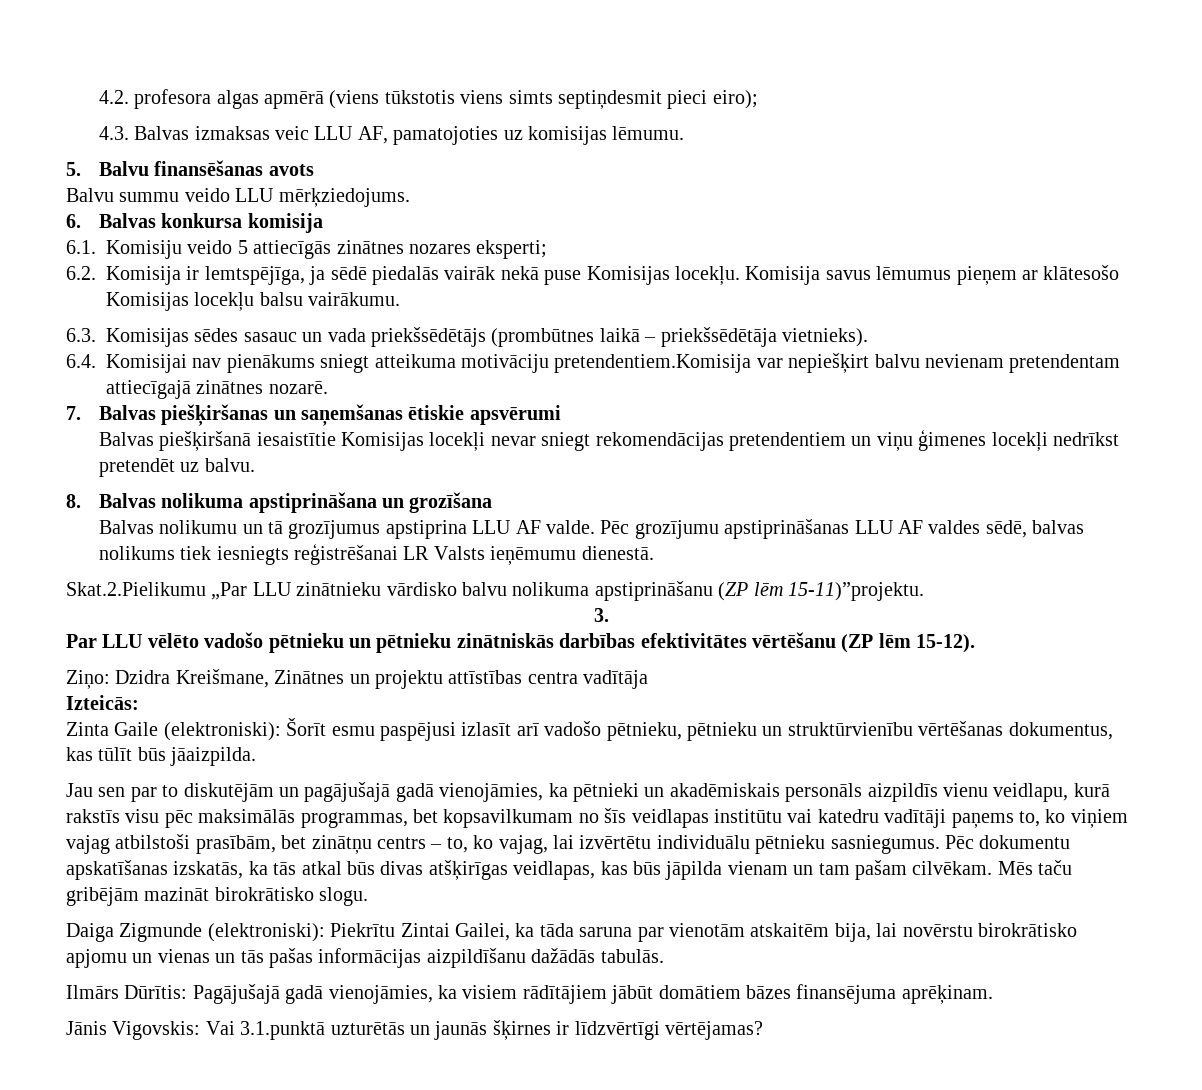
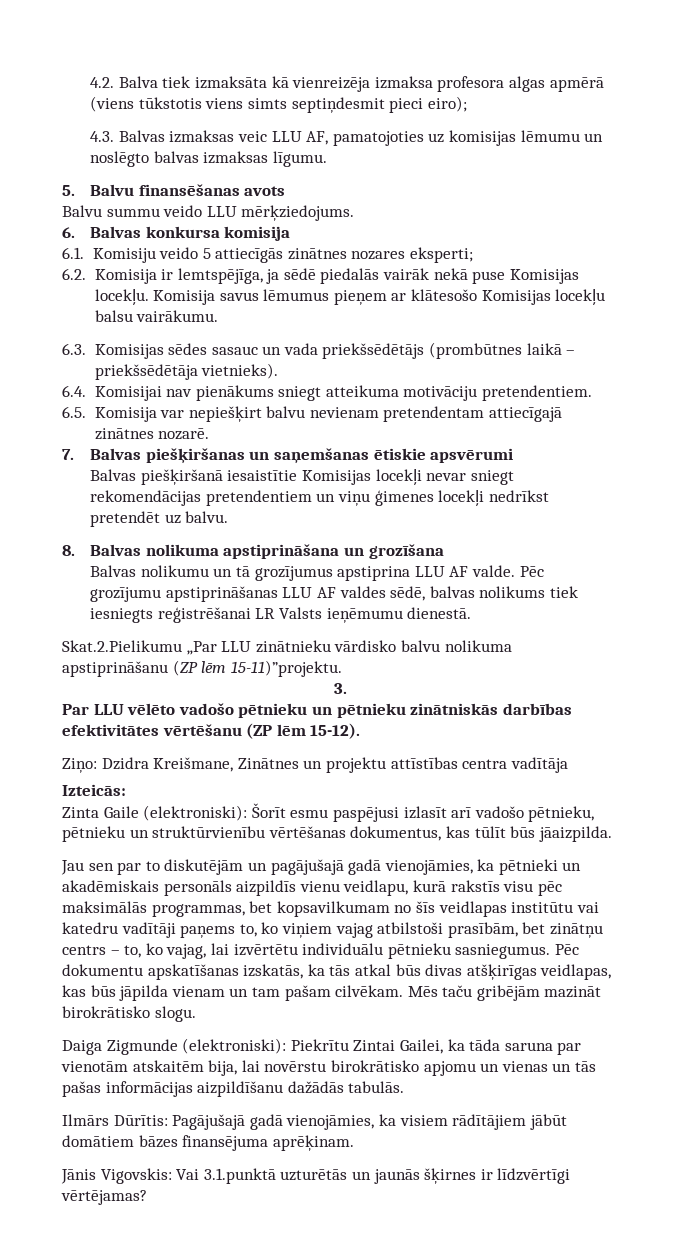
(129, 97) none -> [118,76,433,92] Balva tiek izmaksāta kā vienreizēja izmaksa
[612,126,685,140] lēmumu. -> [520,130,604,142] [90,151,327,167] lēmumu un noslēgto balvas izmaksas līgumu.
[554,354,752,373] pretendentiem.Komisija -> [482,385,593,401] [62,406,157,422] pretendentiem. // 6.5. Komisija

